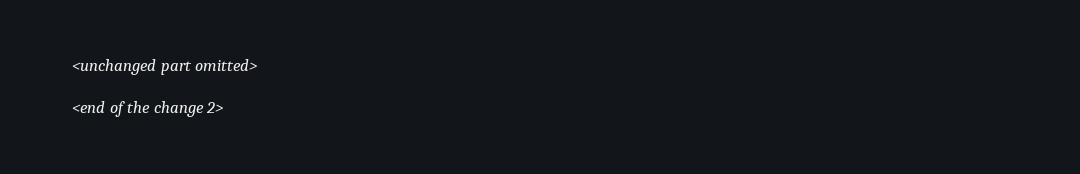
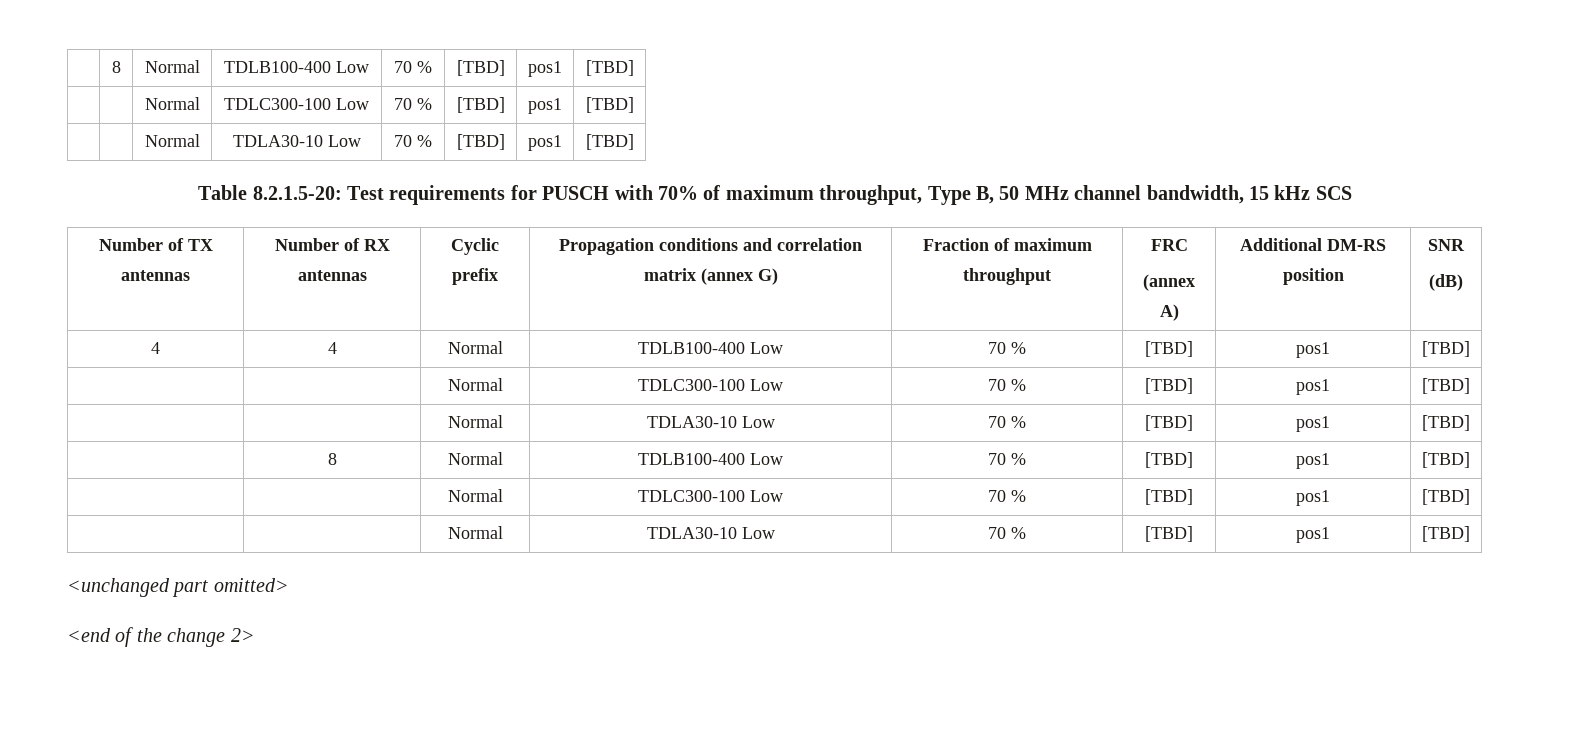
(72, 67) none -> [111,61,121,73] [144,60,200,73] [224,61,369,73] [394,61,432,73] [456,60,505,76] [528,61,562,77] [585,60,634,76] [144,97,200,110] [224,98,369,110] [394,98,432,110] [456,97,505,113] [528,98,562,114] [585,97,634,113] [144,134,200,147] [232,135,361,147] [394,135,432,147] [456,134,505,150] [528,135,562,151] [585,134,634,150] [198,185,1352,205] [98,238,213,251] [121,270,190,281] [274,238,390,251] [297,270,367,281] [451,238,499,255] [452,268,498,285] [559,238,862,255] [643,268,778,285] [922,238,1092,251] [962,268,1051,285] [1150,239,1188,251] [1143,274,1195,291] [1159,304,1179,321] [1240,238,1386,251] [1282,268,1344,285] [1428,239,1465,251] [1429,274,1463,291] [151,342,160,354] [327,342,337,354] [447,341,503,354] [637,342,783,354] [987,342,1026,354] [1145,341,1193,357] [1296,342,1330,358] [1422,341,1470,357] [447,378,503,391] [637,379,783,391] [987,379,1026,391] [1145,378,1193,394] [1296,379,1330,395] [1422,378,1470,394] [447,415,503,428] [646,416,775,428] [987,416,1026,428] [1145,415,1193,431] [1296,416,1330,432] [1422,415,1470,431] [327,453,337,465] [447,452,503,465] [637,453,783,465] [987,453,1026,465] [1145,452,1193,468] [1296,453,1330,469] [1422,452,1470,468] [447,489,503,502] [637,490,783,502] [987,490,1026,502] [1145,489,1193,505] [1296,490,1330,506] [1422,489,1470,505] [447,526,503,539] [646,527,775,539] [987,527,1026,539] [1145,526,1193,542] [1296,527,1330,543] [1422,526,1470,542] | 8 | Normal | TDLB100-400 Low | 70 % | [TBD] | pos1 | [TBD] // | | Normal | TDLC300-100 Low | 70 % | [TBD] | pos1 | [TBD] // | | Normal | TDLA30-10 Low | 70 % | [TBD] | pos1 | [TBD] // Table 8.2.1.5-20: Test requirements for PUSCH with 70% of maximum throughput, Type B, 50 MHz channel bandwidth, 15 kHz SCS // Number of TX antennas | Number of RX antennas | Cyclic prefix | Propagation conditions and correlation matrix (annex G) | Fraction of maximum throughput | FRC // (annex A) | Additional DM-RS position | SNR // (dB) // 4 | 4 | Normal | TDLB100-400 Low | 70 % | [TBD] | pos1 | [TBD] // | | Normal | TDLC300-100 Low | 70 % | [TBD] | pos1 | [TBD] // | | Normal | TDLA30-10 Low | 70 % | [TBD] | pos1 | [TBD] // | 8 | Normal | TDLB100-400 Low | 70 % | [TBD] | pos1 | [TBD] // | | Normal | TDLC300-100 Low | 70 % | [TBD] | pos1 | [TBD] // | | Normal | TDLA30-10 Low | 70 % | [TBD] | pos1 | [TBD] //

